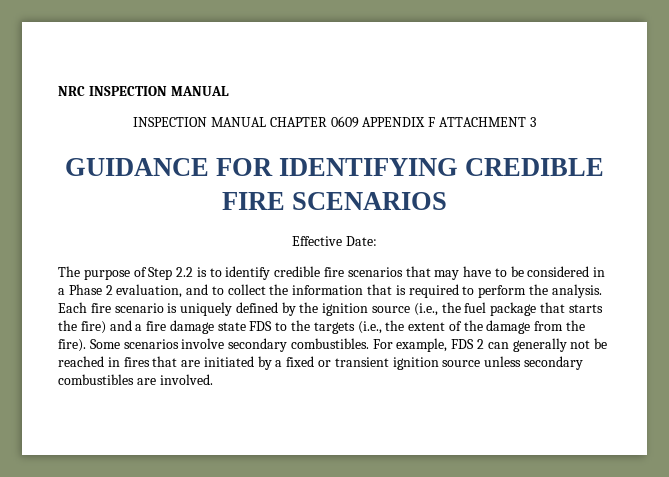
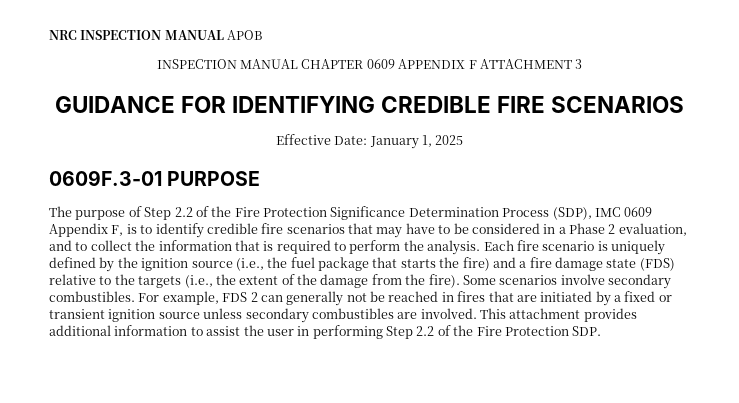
(229, 91) none -> [227,30,263,40] APOB
(377, 241) none -> [369,135,464,149] [49,170,261,186] January 1, 2025 // 0609F.3-01 PURPOSE
(194, 272) none -> [195,206,653,220] [49,223,124,237] of the Fire Protection Significance Determination Process (SDP), IMC 0609 Appendix F,
[249,321,273,331] FDS -> [639,258,675,271] [49,274,96,285] (FDS) relative
(213, 379) none -> [480,308,637,322] [49,325,602,339] This attachment provides additional information to assist the user in performing Step 2.2 of the Fire Protection SDP.

